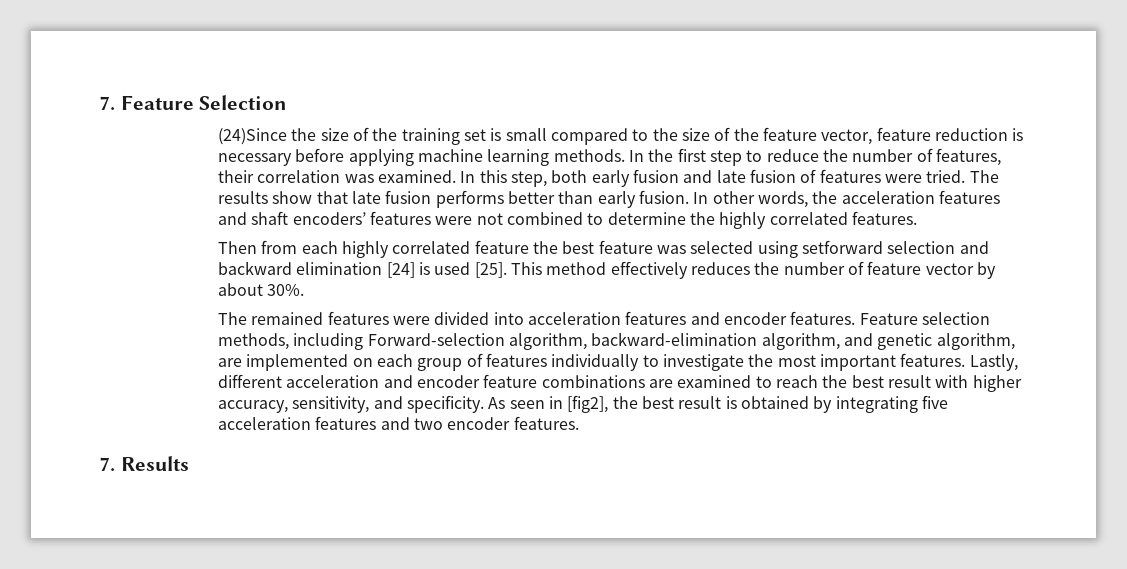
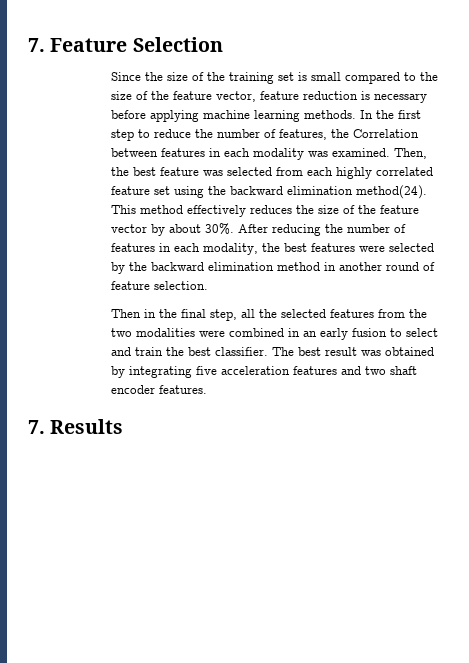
[218,128,288,145] (24)Since -> [110,72,141,81] Since
[218,169,999,187] [218,190,1000,208] [218,211,917,229] [218,241,258,254] their correlation was examined. In this step, both early fusion and late fusion of features were tried. The results show that late fusion performs better than early fusion. In other words, the acceleration features and shaft encoders’ features were not combined to determine the highly correlated features. // Then -> [330,129,419,138] [110,148,427,160] [110,167,272,176] the Correlation between features in each modality was examined. Then, the best feature was selected
[533,240,989,258] [218,261,507,278] the best feature was selected using setforward selection and backward elimination [24] is used [25]. -> [153,185,427,199] set using the backward elimination method(24).
[783,261,864,275] number of -> [317,205,376,214] size of the
[218,311,990,325] [218,332,1015,350] [218,353,1018,371] [218,374,1022,392] [218,395,737,413] // The remained features were divided into acceleration features and encoder features. Feature selection methods, including Forward-selection algorithm, backward-elimination algorithm, and genetic algorithm, are implemented on each group of features individually to investigate the most important features. Lastly, different acceleration and encoder feature combinations are examined to reach the best result with higher accuracy, sensitivity, and specificity. As seen in [fig2], the best result is -> [237,224,406,236] [110,243,434,255] [110,262,435,274] [110,281,208,290] [110,309,427,321] [110,328,438,340] [110,347,381,356] After reducing the number of features in each modality, the best features were selected by the backward elimination method in another round of feature selection. // Then in the final step, all the selected features from the two modalities were combined in an early fusion to select and train the best classifier. The best result was
(444, 424) none -> [389,366,417,375] shaft

